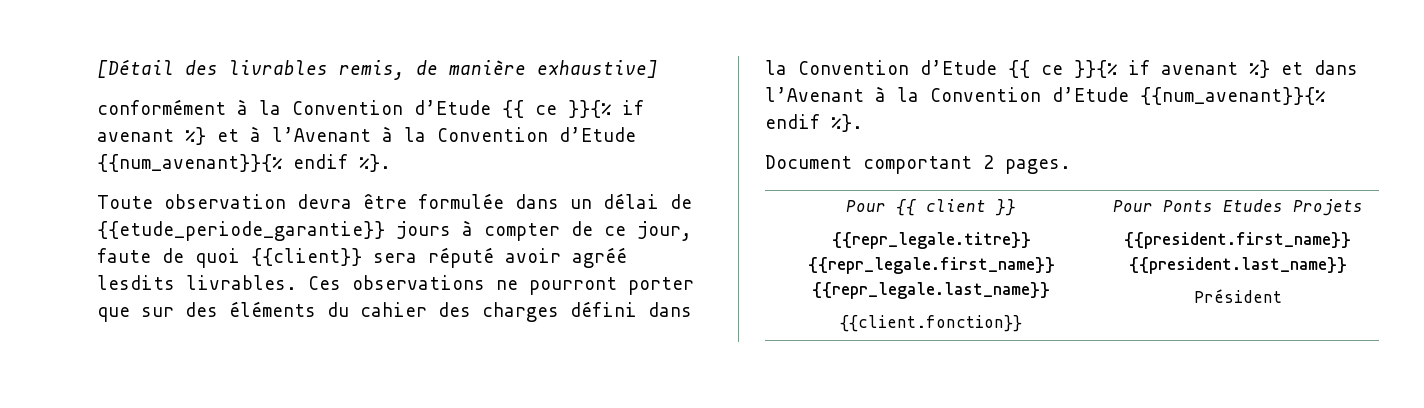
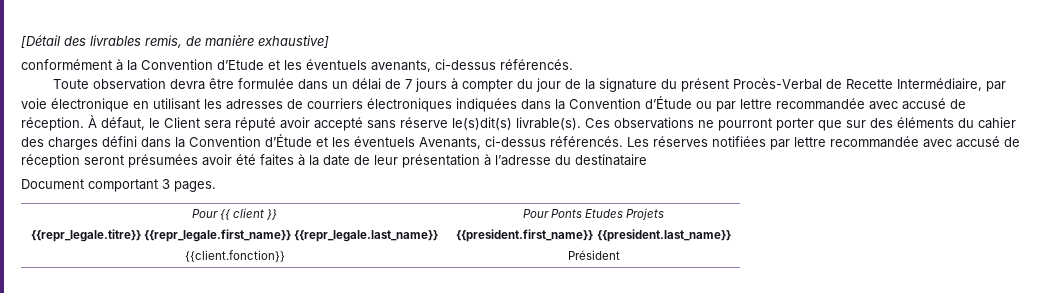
[502,100,644,118] [97,126,636,145] [97,154,391,172] {{ ce }}{% if avenant %} et à l’Avenant à la Convention d’Etude {{num_avenant}}{% endif %}. -> [268,59,573,72] et les éventuels avenants, ci-dessus référencés.
[97,221,385,241] {{etude_periode_garantie}} -> [405,79,413,89] 7
[571,221,692,241] [97,247,627,268] [97,275,297,290] de ce jour, faute de quoi {{client}} sera réputé avoir agréé lesdits livrables. -> [517,78,1007,92] [21,96,966,112] [21,115,581,131] du jour de la signature du présent Procès-Verbal de Recette Intermédiaire, par voie électronique en utilisant les adresses de courriers électroniques indiquées dans la Convention d’Étude ou par lettre recommandée avec accusé de réception. À défaut, le Client sera réputé avoir accepté sans réserve le(s)dit(s) livrable(s).
[920,60,1358,78] [765,86,1326,105] [765,114,863,132] d’Etude {{ ce }}{% if avenant %} et dans l’Avenant à la Convention d’Etude {{num_avenant}}{% endif %}. -> [265,134,1020,150] [21,154,647,168] d’Étude et les éventuels Avenants, ci-dessus référencés. Les réserves notifiées par lettre recommandée avec accusé de réception seront présumées avoir été faites à la date de leur présentation à l’adresse du destinataire
[983,155,994,169] 2 -> [162,179,170,189] 3

